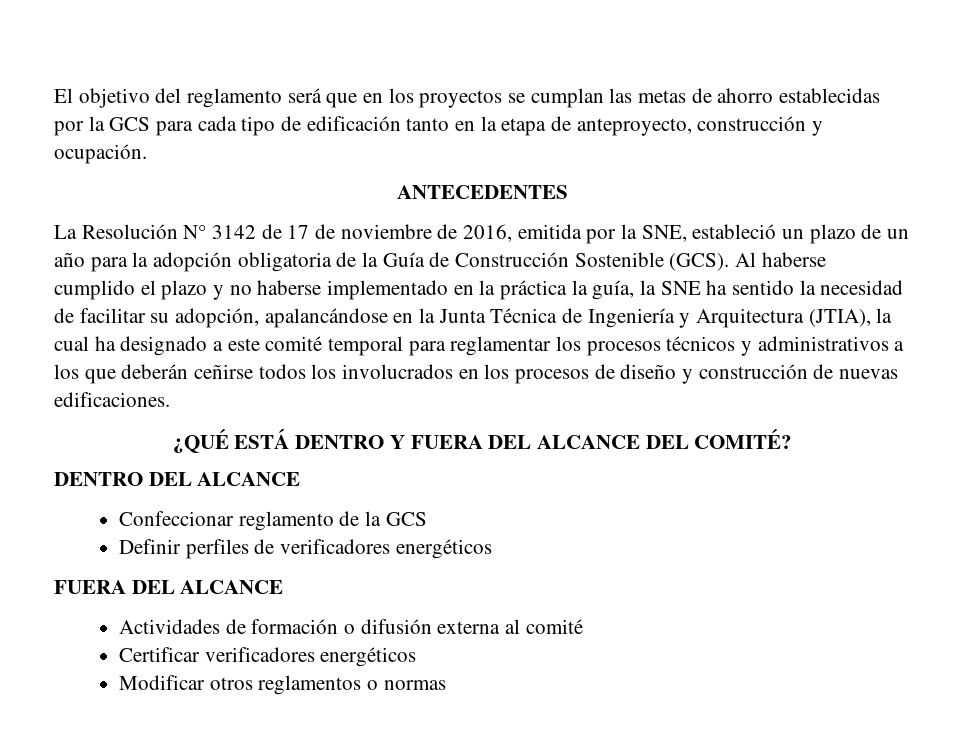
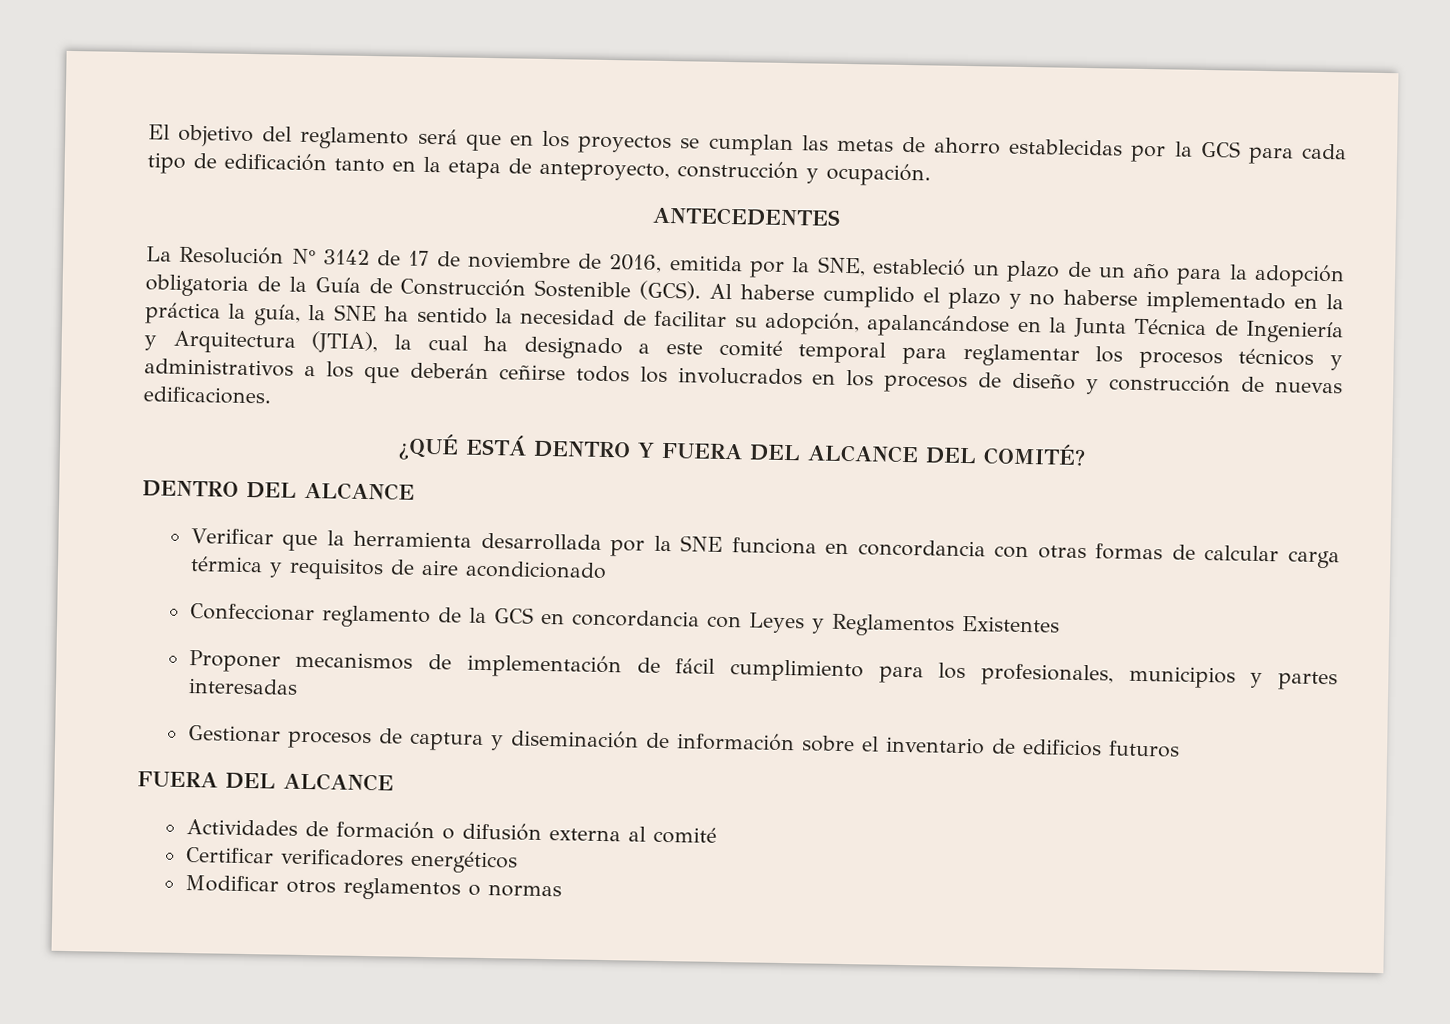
(301, 479) none -> [190,528,1341,569] [189,556,607,581] // Verificar que la herramienta desarrollada por la SNE funciona en concordancia con otras formas de calcular carga térmica y requisitos de aire acondicionado
[118,539,492,559] // Definir perfiles de verificadores energéticos -> [540,609,1060,637] [188,650,1338,691] [187,678,298,695] [187,725,1180,758] en concordancia con Leyes y Reglamentos Existentes // Proponer mecanismos de implementación de fácil cumplimiento para los profesionales, municipios y partes interesadas // Gestionar procesos de captura y diseminación de información sobre el inventario de edificios futuros

